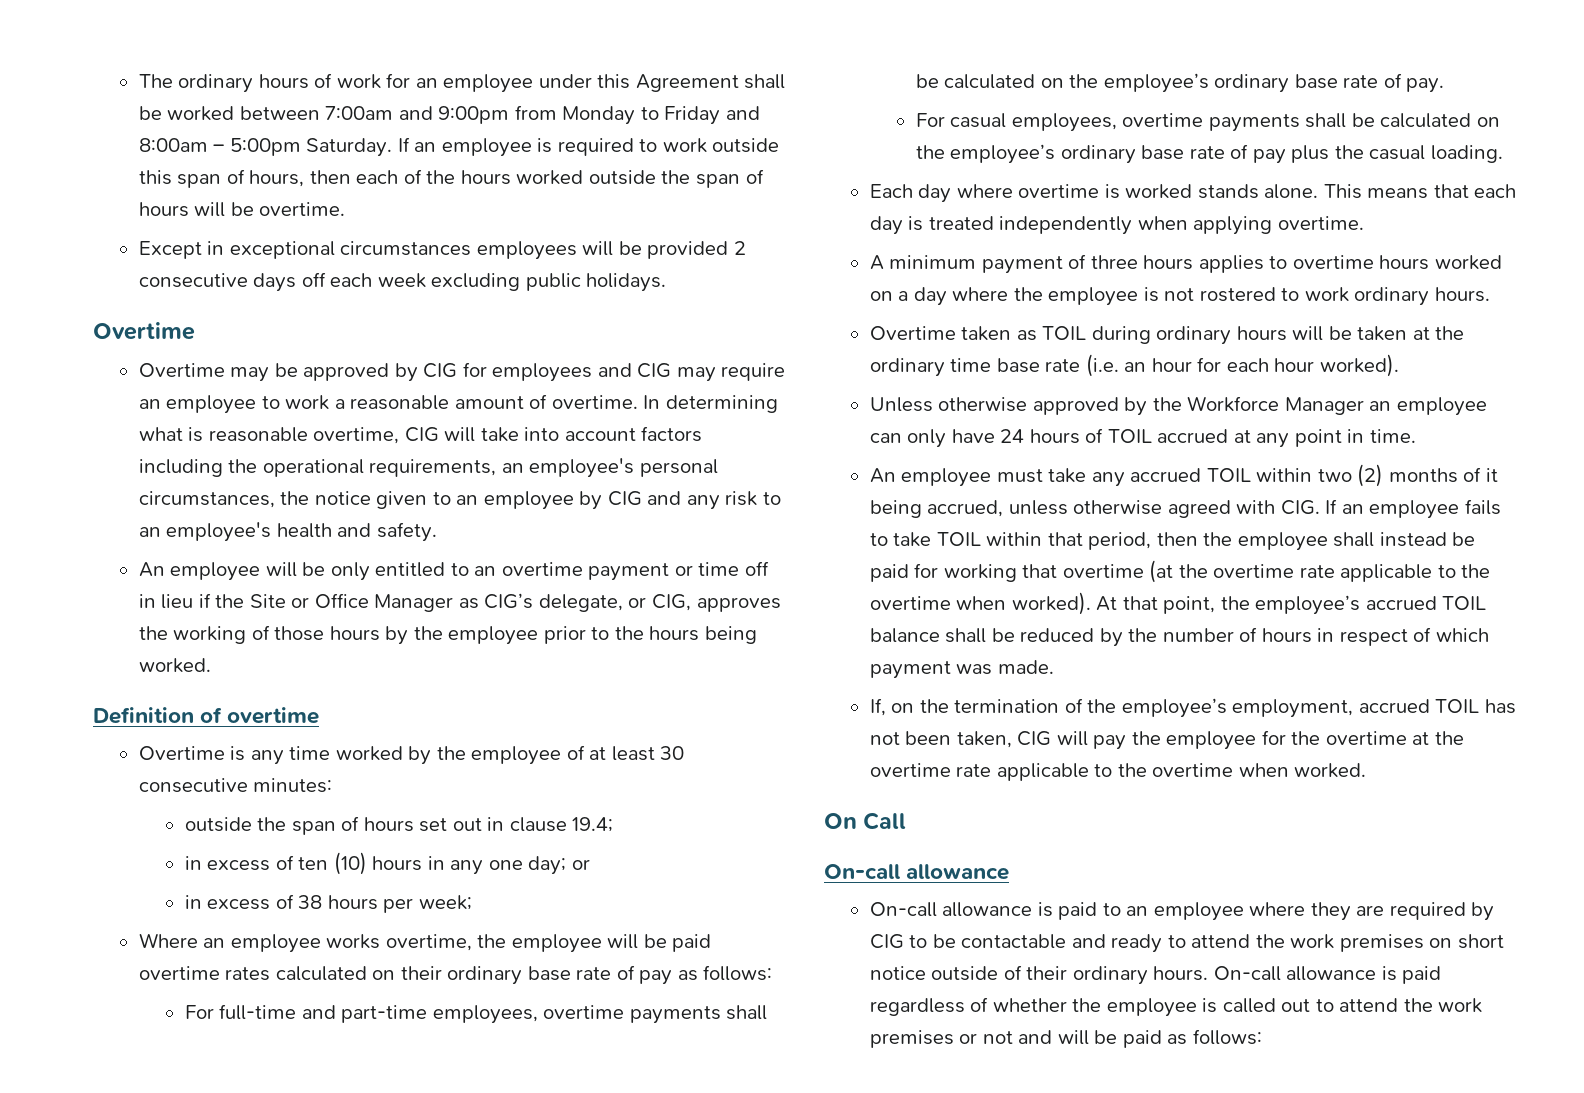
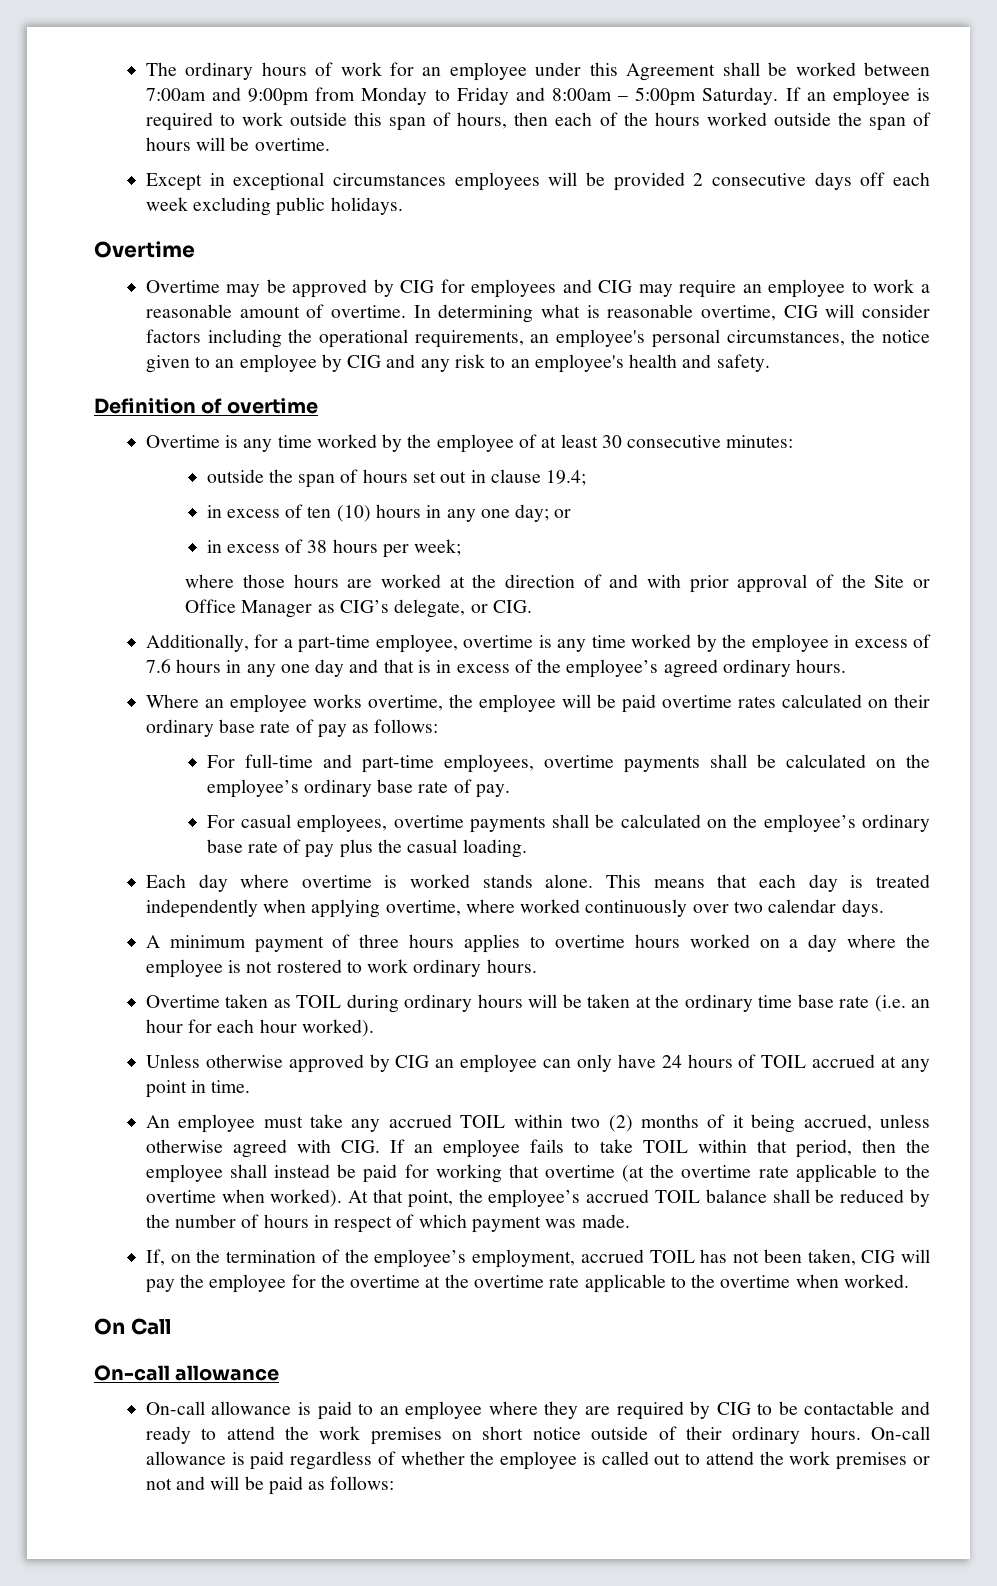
[480,427,636,442] take into account -> [861,304,930,318] consider
[138,561,769,581] [138,593,781,612] [138,625,757,645] [138,658,211,673] // An employee will be only entitled to an overtime payment or time off in lieu if the Site or Office Manager as CIG’s delegate, or CIG, approves the working of those hours by the employee prior to the hours being worked. -> (770, 363) none
(472, 902) none -> [185,574,931,593] [185,599,532,618] [145,634,932,653] [145,659,847,678] // where those hours are worked at the direction of and with prior approval of the Site or Office Manager as CIG’s delegate, or CIG. // Additionally, for a part-time employee, overtime is any time worked by the employee in excess of 7.6 hours in any one day and that is in excess of the employee’s agreed ordinary hours.
[1277,216,1364,230] overtime. -> [385,899,884,917] overtime, where worked continuously over two calendar days.
[1152,396,1364,415] the Workforce Manager -> [395,1055,430,1068] CIG

